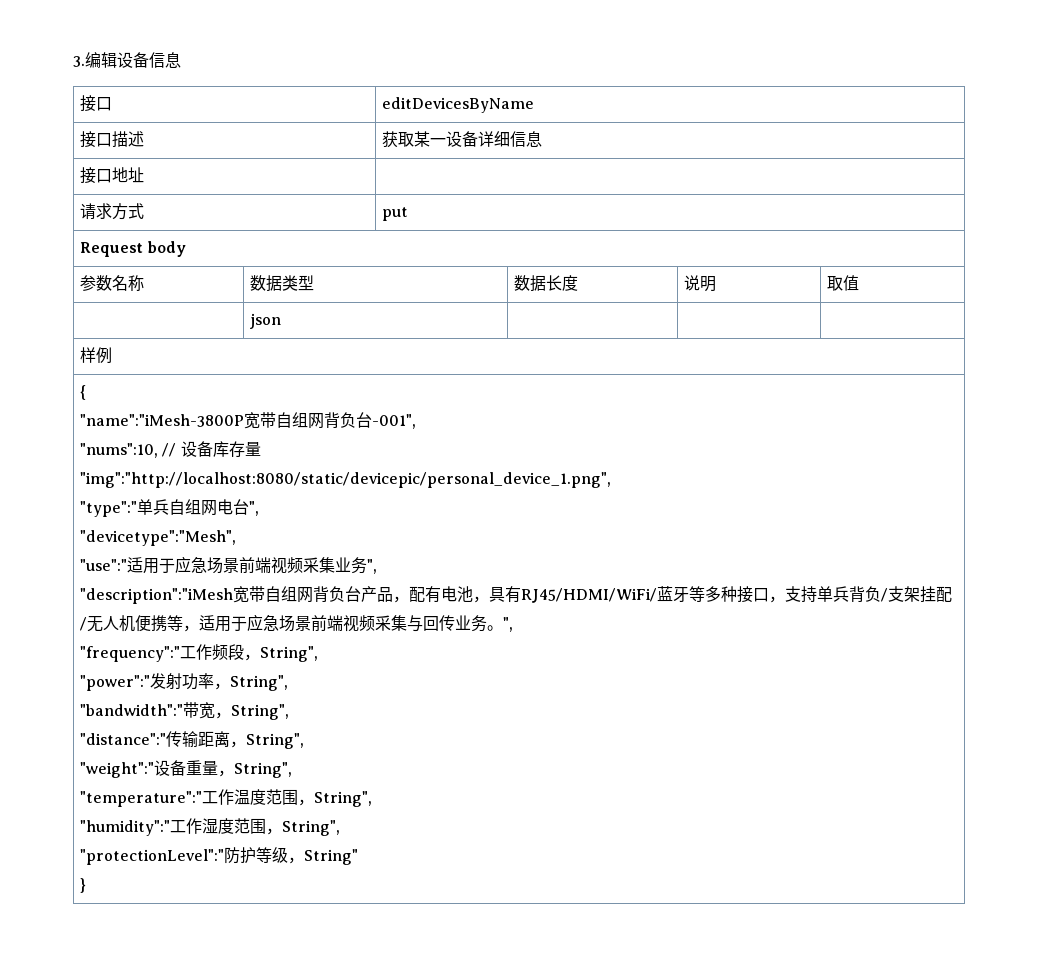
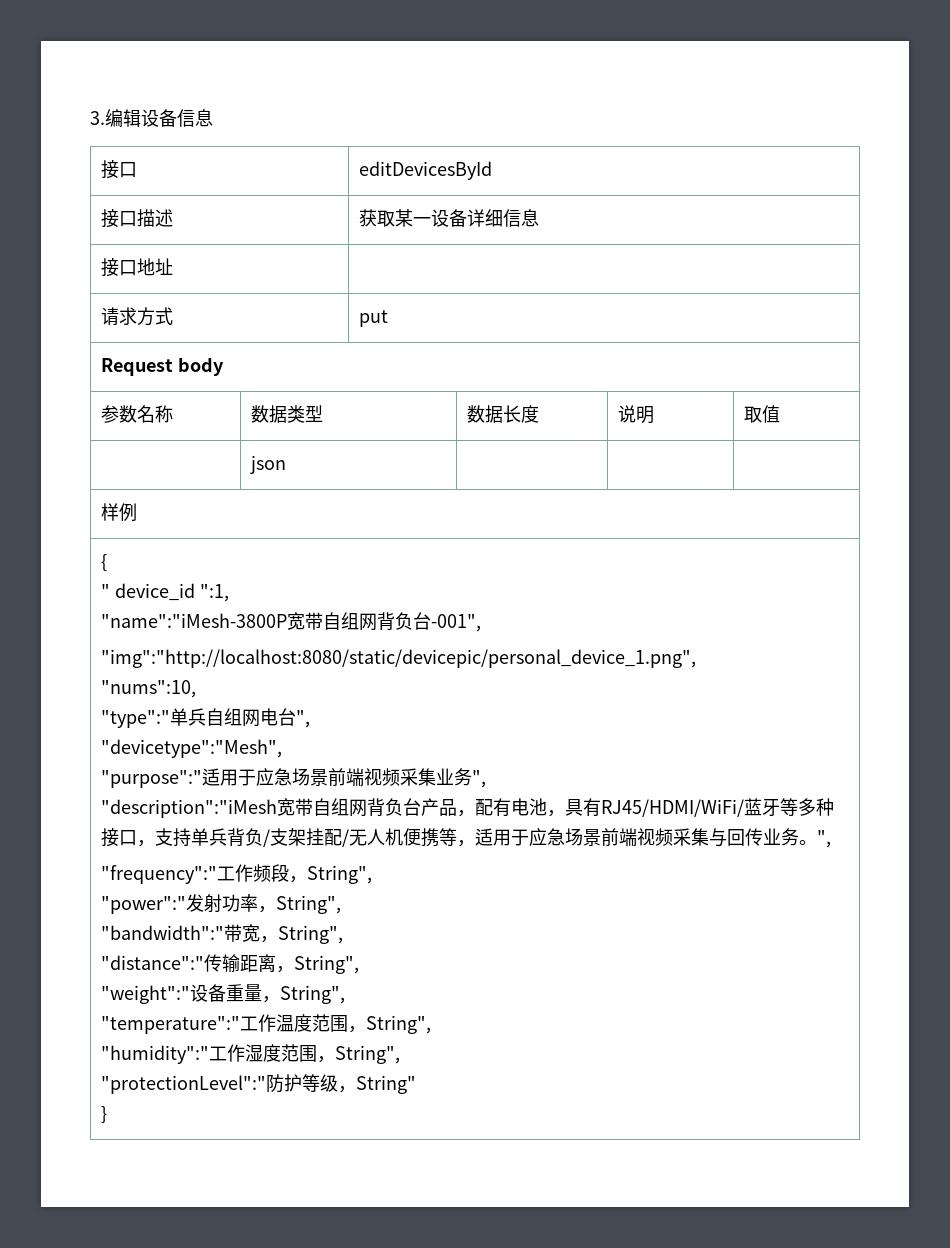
[381,97,534,113] editDevicesByName -> [359,161,493,180] editDevicesById
(86, 392) none -> [101,583,230,602] // " device_id ":1,
(416, 421) none -> [101,649,697,668] // "img":"http://localhost:8080/static/devicepic/personal_device_1.png",
[162,441,261,457] [79,472,611,488] // 设备库存量 // "img":"http://localhost:8080/static/devicepic/personal_device_1.png", -> (197, 689) none
[79,559,127,571] "use":" -> [101,770,203,788] "purpose":"

